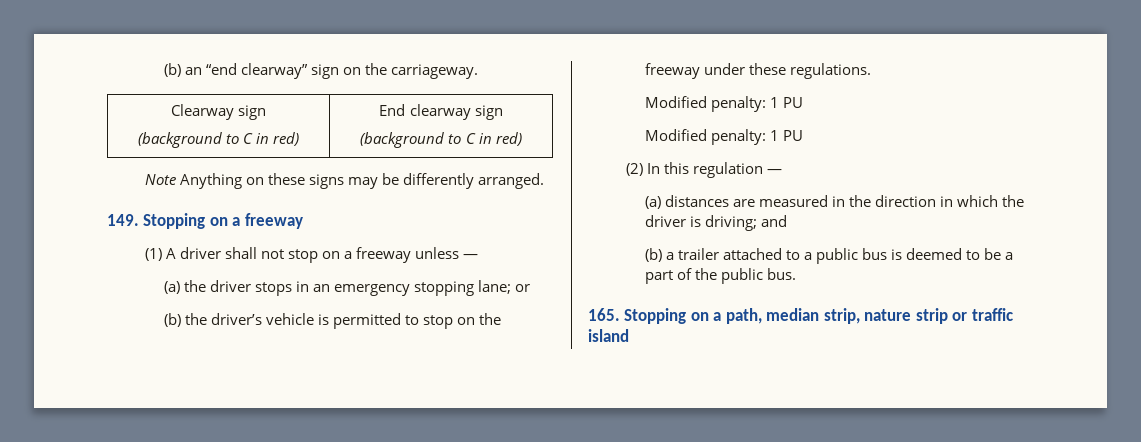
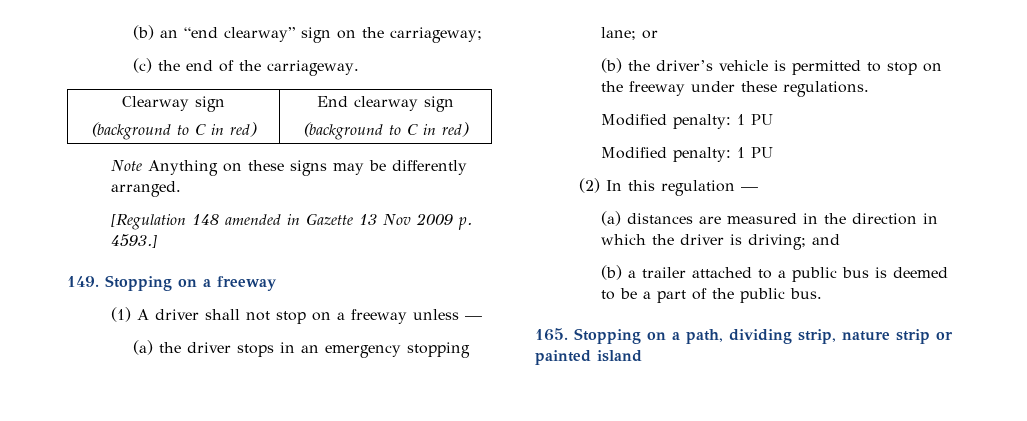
(388, 69) none -> [390,27,483,43] [133,58,262,73] carriageway; // (c) the end of the
(545, 181) none -> [111,213,473,230] [111,234,158,248] // [Regulation 148 amended in Gazette 13 Nov 2009 p. 4593.]
[766,308,820,321] median -> [729,329,792,344] dividing
[971,308,1013,321] traffic -> [535,350,591,365] painted

